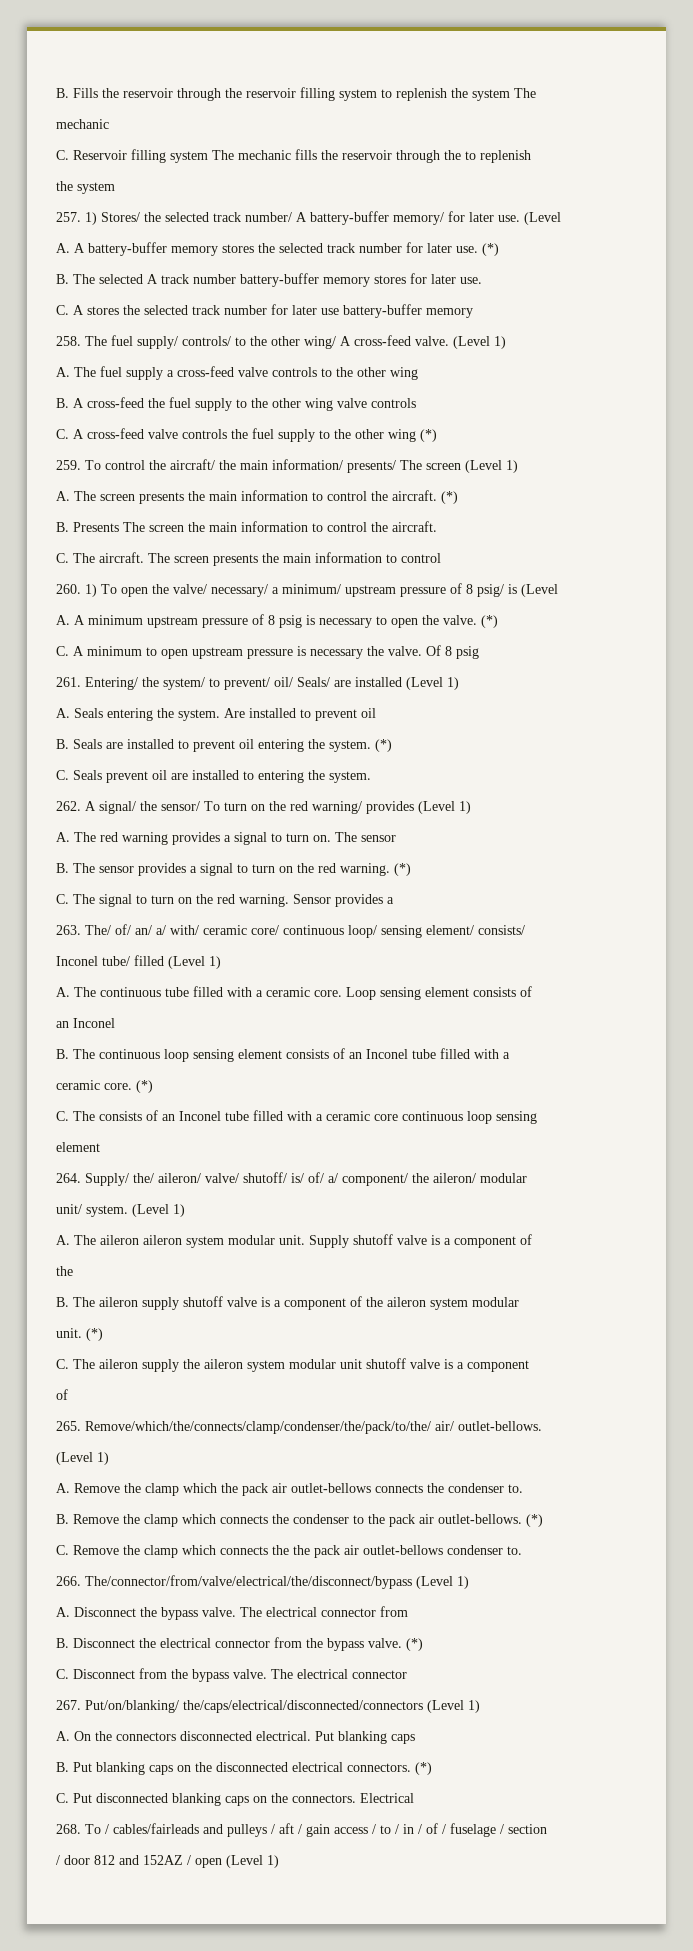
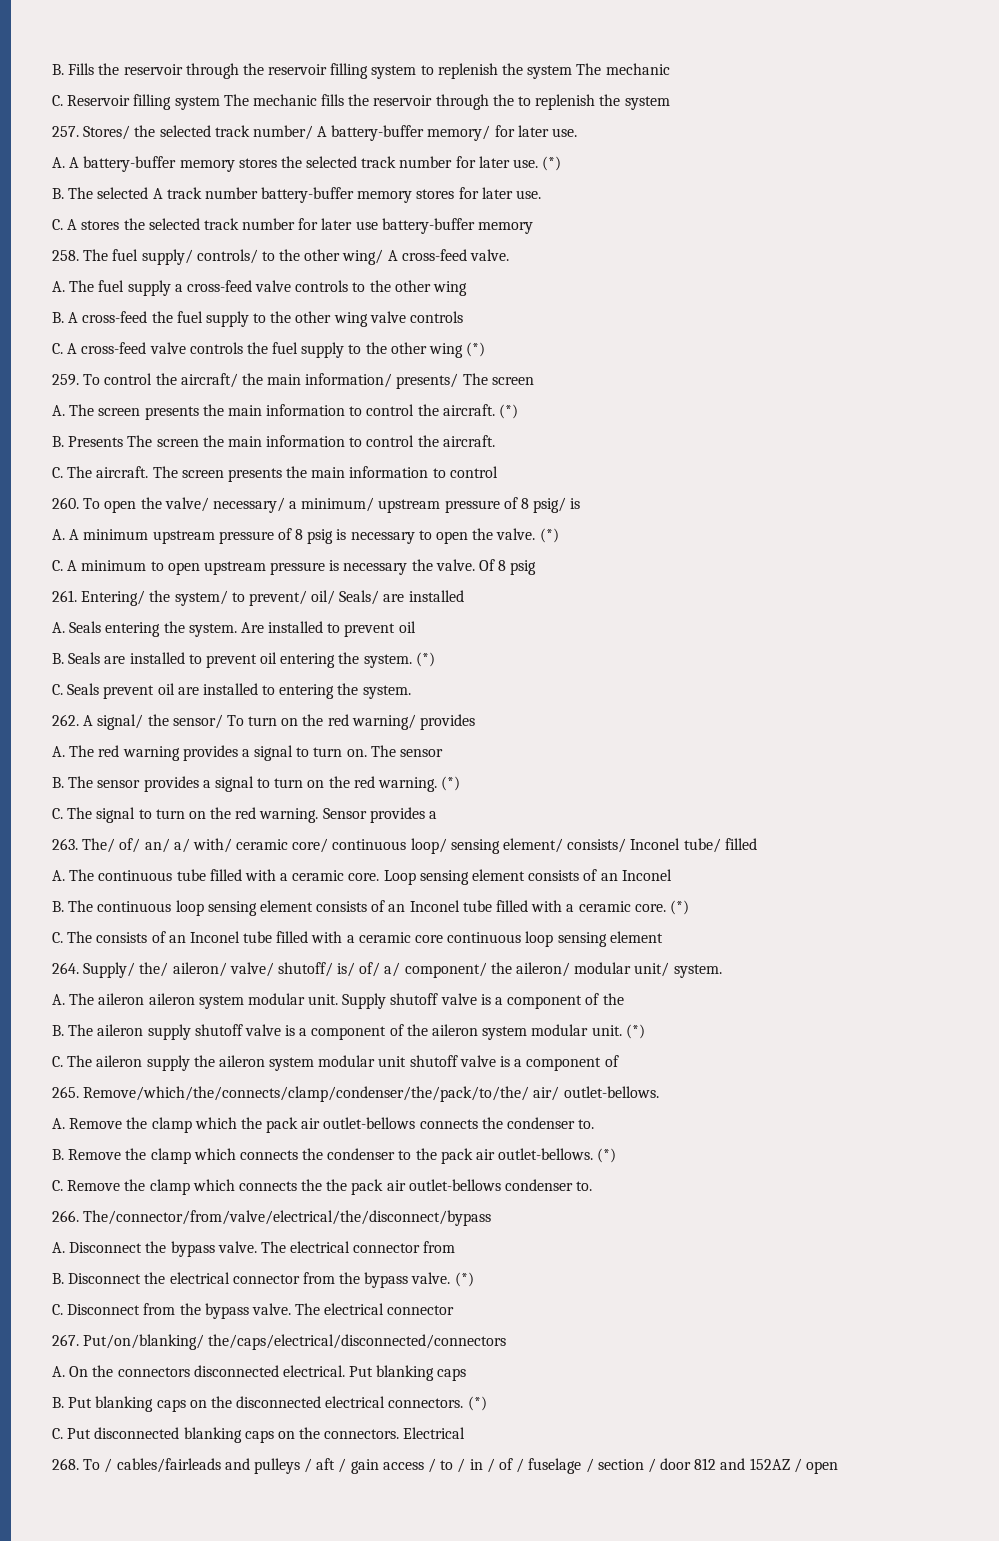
(536, 93) // -> (602, 69) none
(531, 156) // -> (596, 102) none
[85,212,97,225] 1) -> (79, 131) none
[524,212,561,225] (Level -> (578, 132) none
[453,336,506,349] (Level 1) -> (510, 255) none
[465,460,518,473] (Level 1) -> (534, 381) none
[85,584,97,597] 1) -> (79, 503) none
[521,584,558,597] (Level -> (581, 503) none
[406,677,459,690] (Level 1) -> (464, 596) none
[418,801,471,814] (Level 1) -> (476, 722) none
(525, 930) // -> (627, 845) none
[168,956,221,969] (Level 1) -> (757, 844) none
(532, 991) // -> (598, 875) none
(510, 1055) // -> (575, 908) none
(537, 1117) // -> (607, 939) none
(527, 1178) // -> (632, 968) none
[132,1204,185,1217] (Level 1) -> (722, 971) none
(532, 1239) // -> (600, 999) none
(519, 1302) // -> (589, 1030) none
(529, 1366) // -> (602, 1064) none
[56,1452,109,1465] // (Level 1) -> (659, 1092) none
[416,1576,469,1589] (Level 1) -> (492, 1218) none
[427,1700,480,1713] (Level 1) -> (507, 1342) none
(547, 1829) // -> (644, 1464) none
[226,1855,279,1868] (Level 1) -> (838, 1467) none

